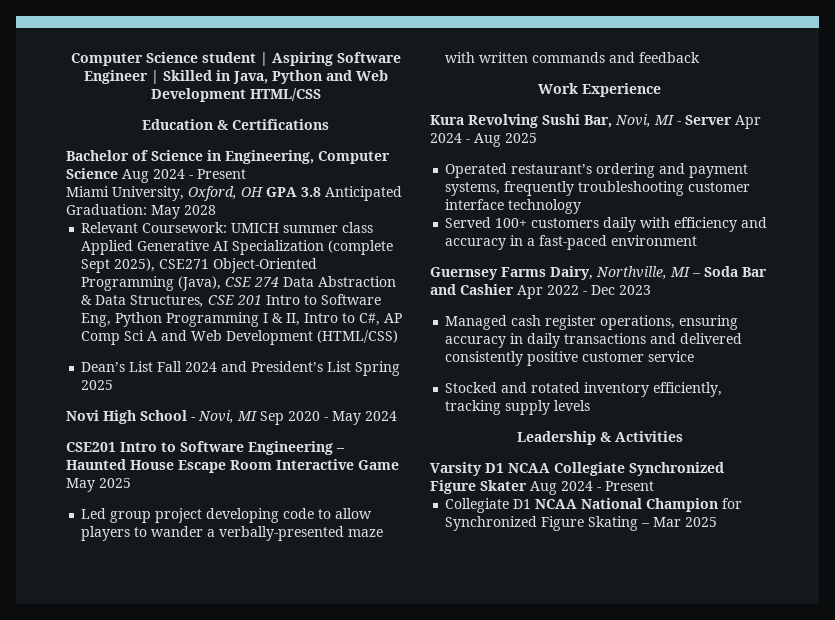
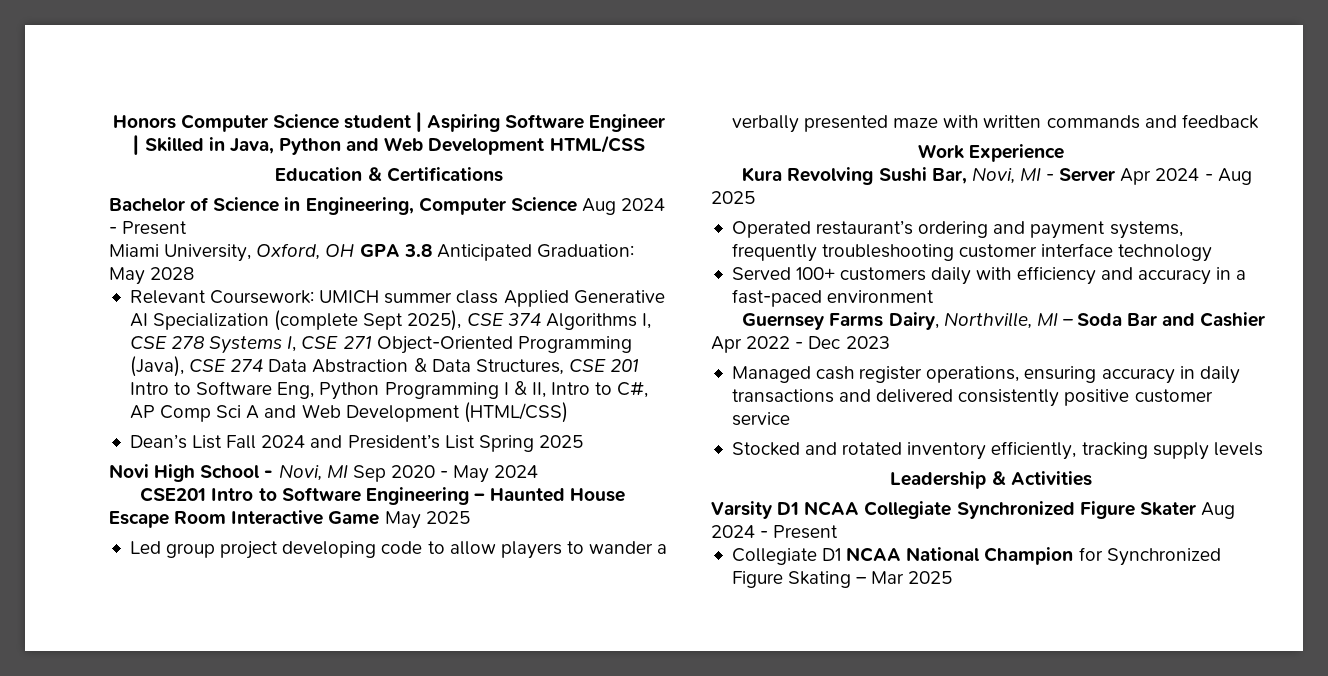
(70, 59) none -> [112,115,176,129] Honors
[159,259,210,269] CSE271 -> [466,313,651,330] [129,336,372,354] CSE 374 Algorithms I, CSE 278 Systems I, CSE 271
[219,526,345,541] verbally-presented -> [731,115,889,133] verbally presented

